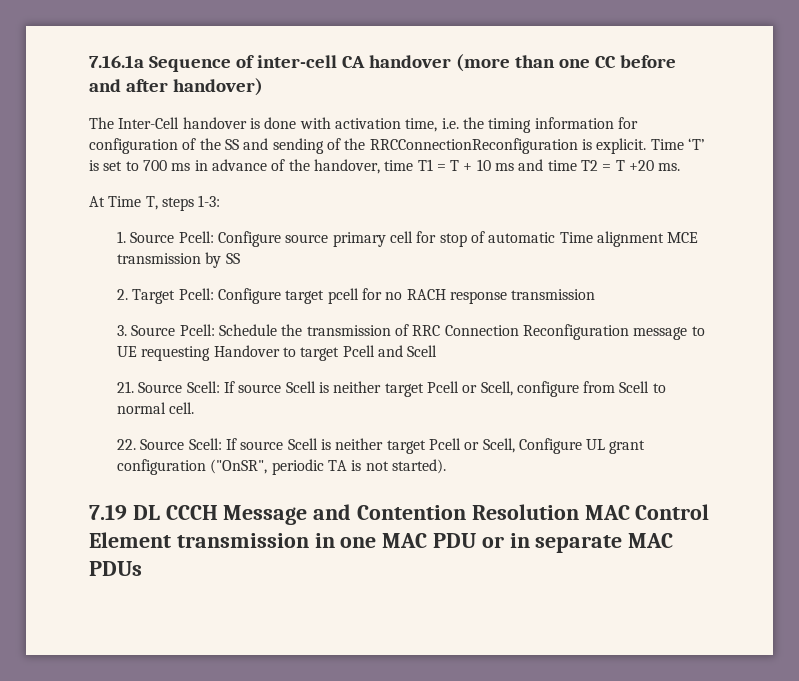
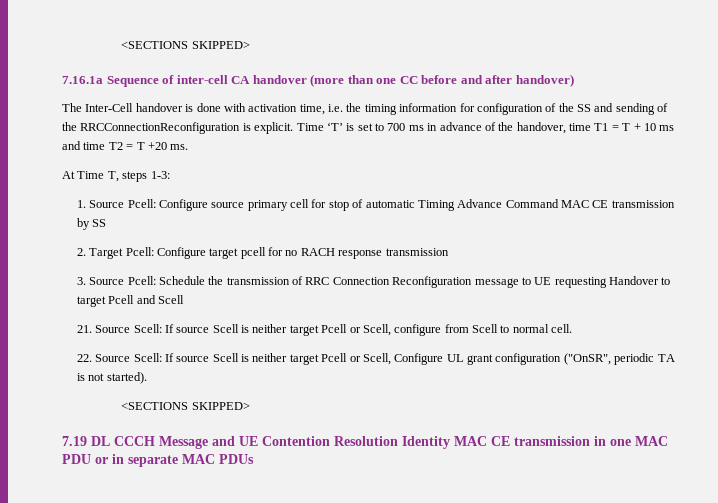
(89, 61) none -> [121,41,250,49] <SECTIONS SKIPPED> //
[559,231,699,247] Time alignment MCE -> [417,199,609,211] Timing Advance Command MAC CE
(446, 466) none -> [121,402,250,410] // <SECTIONS SKIPPED>
(352, 512) none -> [239,436,258,446] UE
[584,504,710,520] [89,532,171,548] MAC Control Element -> [402,436,510,449] Identity MAC CE

